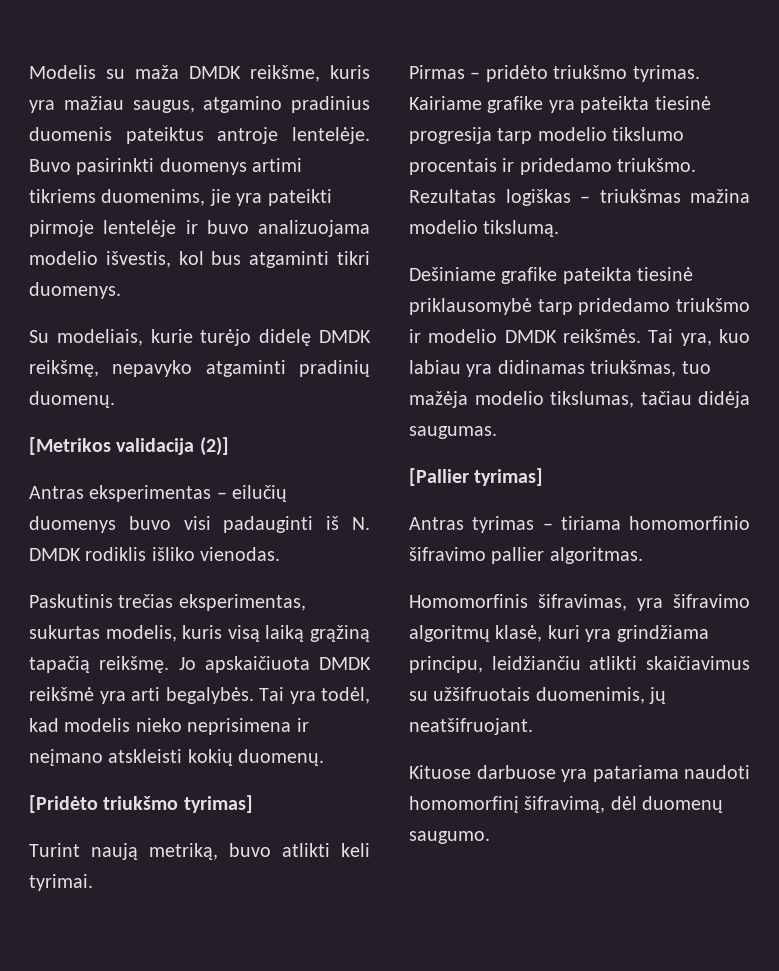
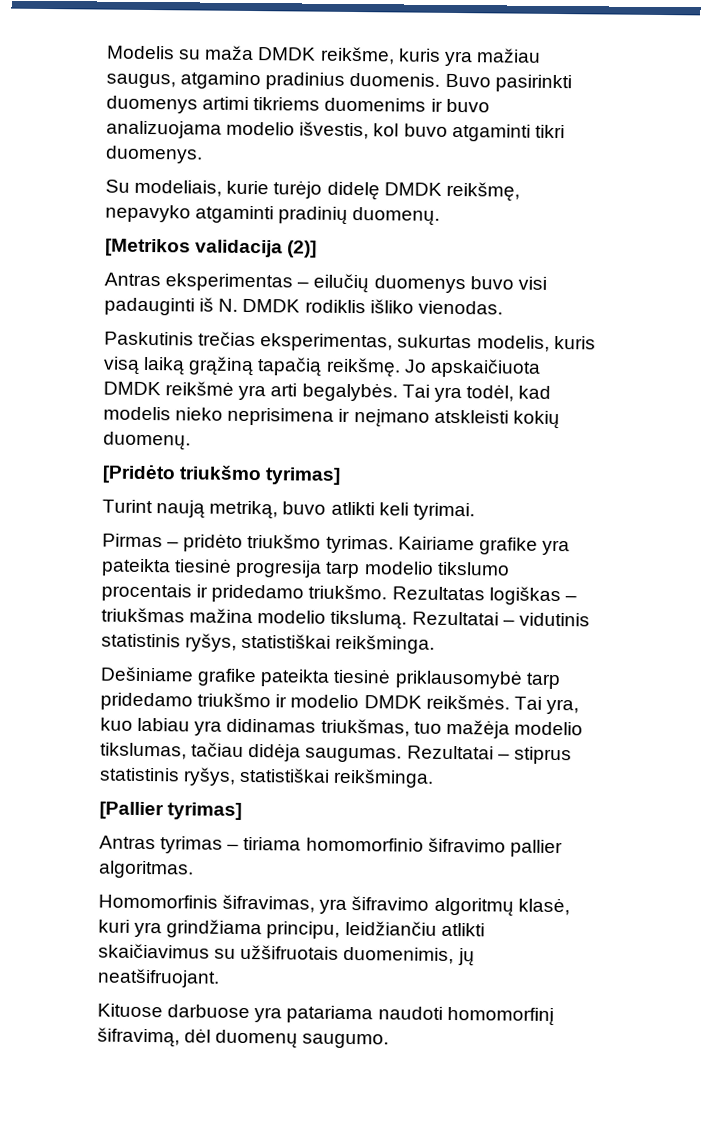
[29,127,370,144] duomenis pateiktus antroje lentelėje. -> [349,72,441,87] duomenis.
[101,189,332,206] [29,220,177,237] duomenims, jie yra pateikti pirmoje lentelėje -> [324,97,427,112] duomenims
[211,251,242,265] bus -> [403,123,448,137] buvo
(560, 228) none -> [411,611,590,627] [101,633,436,654] Rezultatai – vidutinis statistinis ryšys, statistiškai reikšminga.
(497, 432) none -> [406,745,572,765] [99,767,435,788] Rezultatai – stiprus statistinis ryšys, statistiškai reikšminga.

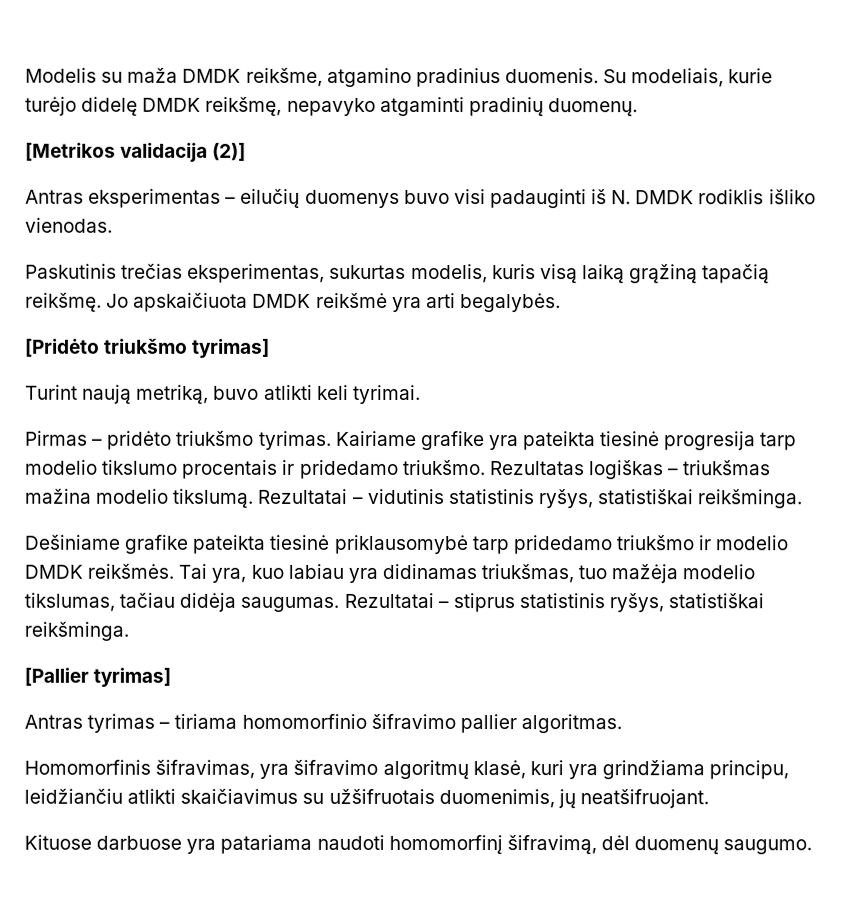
[397,48,541,67] [106,71,572,93] [106,95,490,114] [106,120,565,142] [105,145,203,164] kuris yra mažiau saugus, atgamino pradinius duomenis. Buvo pasirinkti duomenys artimi tikriems duomenims ir buvo analizuojama modelio išvestis, kol buvo atgaminti tikri duomenys. // -> [326,67,599,88] atgamino pradinius duomenis.
[401,384,552,403] [103,406,560,430] [103,431,191,451] Tai yra todėl, kad modelis nieko neprisimena ir neįmano atskleisti kokių duomenų. -> (561, 303) none

